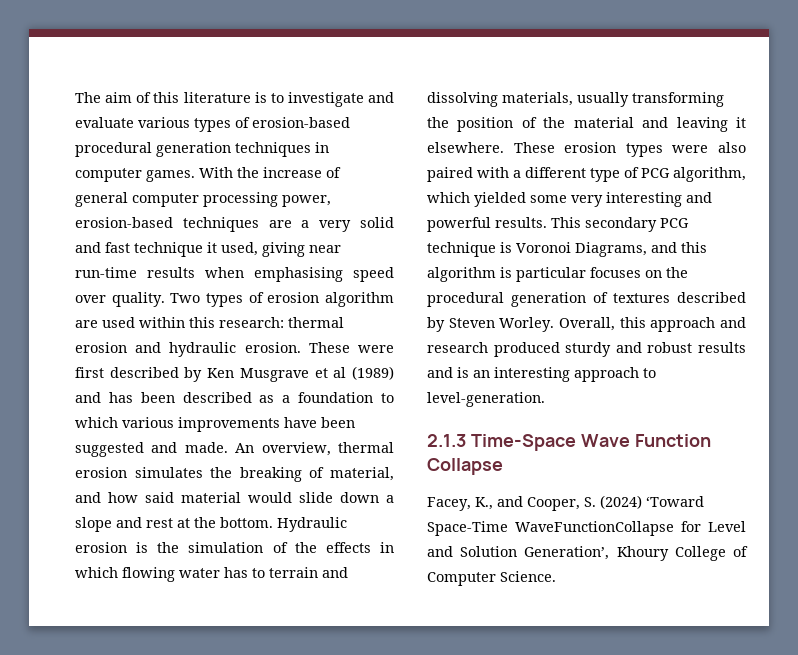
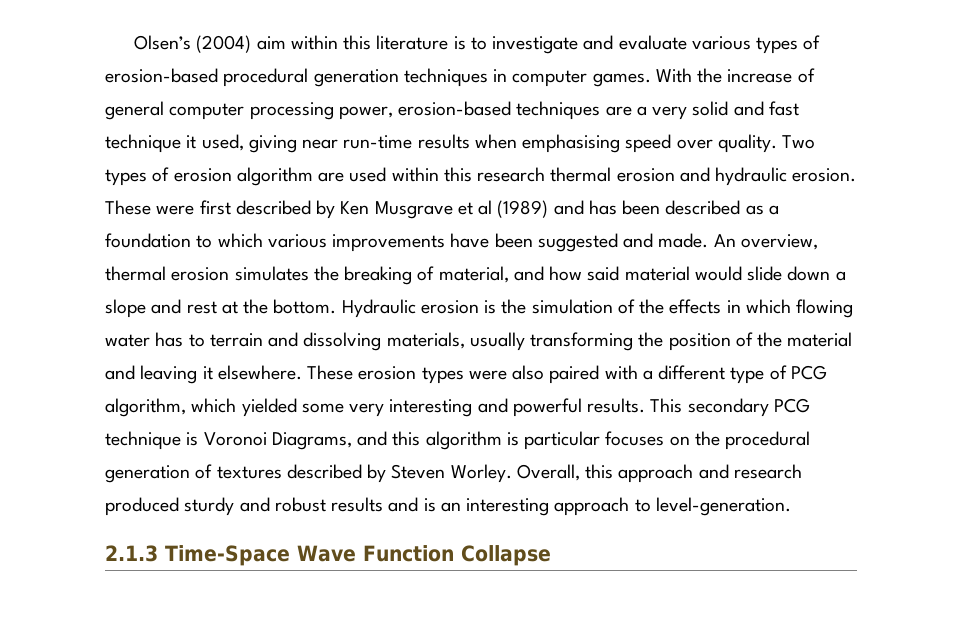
[75,92,152,103] The aim of -> [134,35,338,53] Olsen’s (2004) aim within
[219,317,284,328] research: -> [477,167,546,182] research
[427,495,704,511] [427,521,746,536] [427,546,748,561] [427,571,556,586] // Facey, K., and Cooper, S. (2024) ‘Toward Space-Time WaveFunctionCollapse for Level and Solution Generation’, Khoury College of Computer Science. -> (551, 555) none

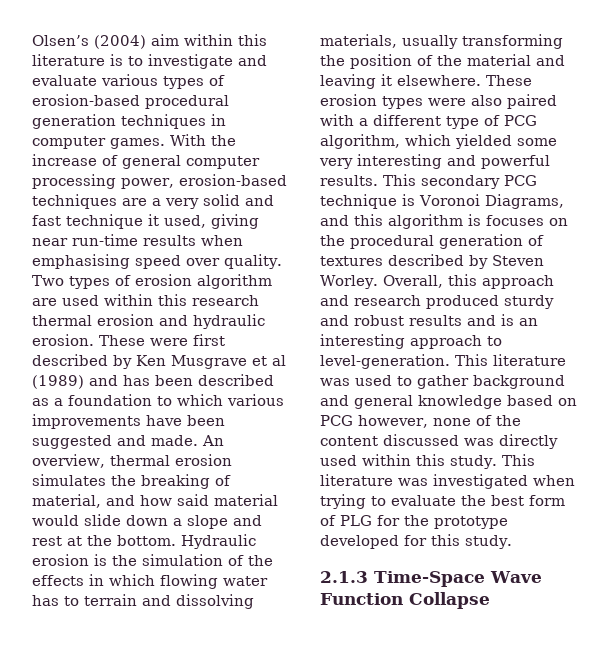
[524,431,601,450] particular -> (481, 220) none
(791, 506) none -> [455,354,566,366] [320,375,565,389] [320,395,577,409] [320,415,521,428] [320,434,558,449] [320,454,535,469] [320,474,575,489] [320,494,565,509] [320,515,508,529] [320,534,512,549] This literature was used to gather background and general knowledge based on PCG however, none of the content discussed was directly used within this study. This literature was investigated when trying to evaluate the best form of PLG for the prototype developed for this study.

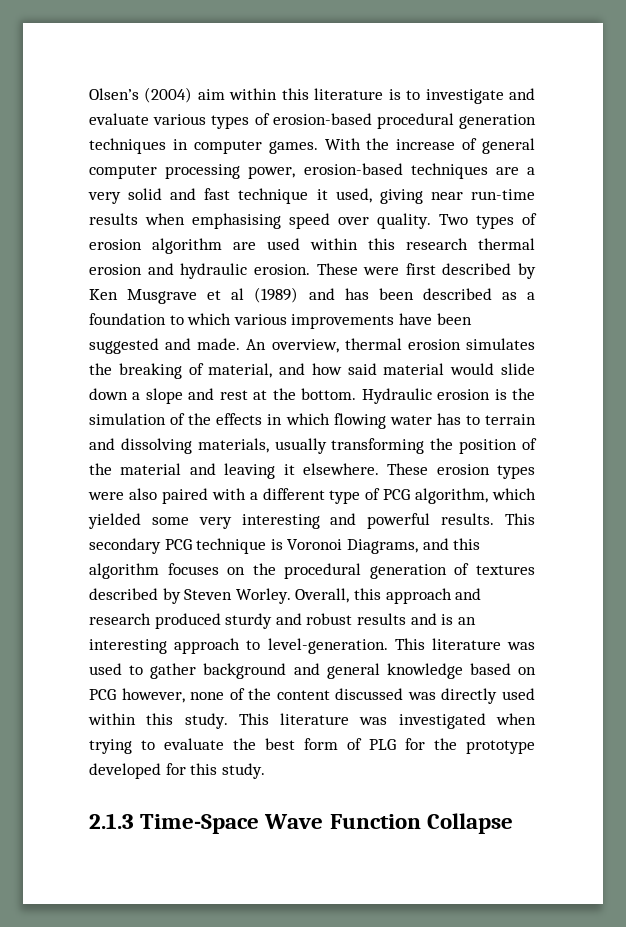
[468,214,481,226] is -> (159, 571) none

